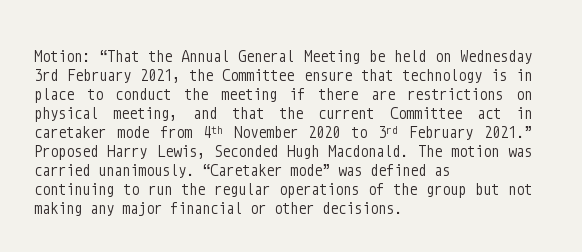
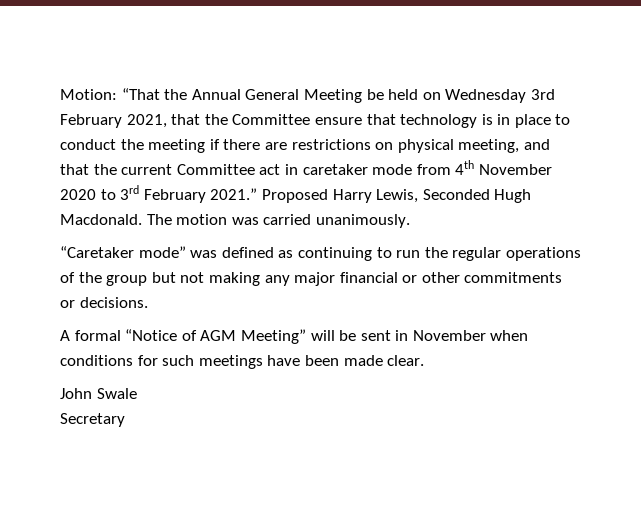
(181, 76) none -> [171,114,201,125] that
(194, 171) none -> (410, 221) //
(314, 208) none -> [464,272,563,283] [60,300,75,308] commitments or
(402, 208) none -> [60,329,529,344] [60,355,425,369] [60,388,137,399] [60,413,125,427] // A formal “Notice of AGM Meeting” will be sent in November when conditions for such meetings have been made clear. // John Swale // Secretary

